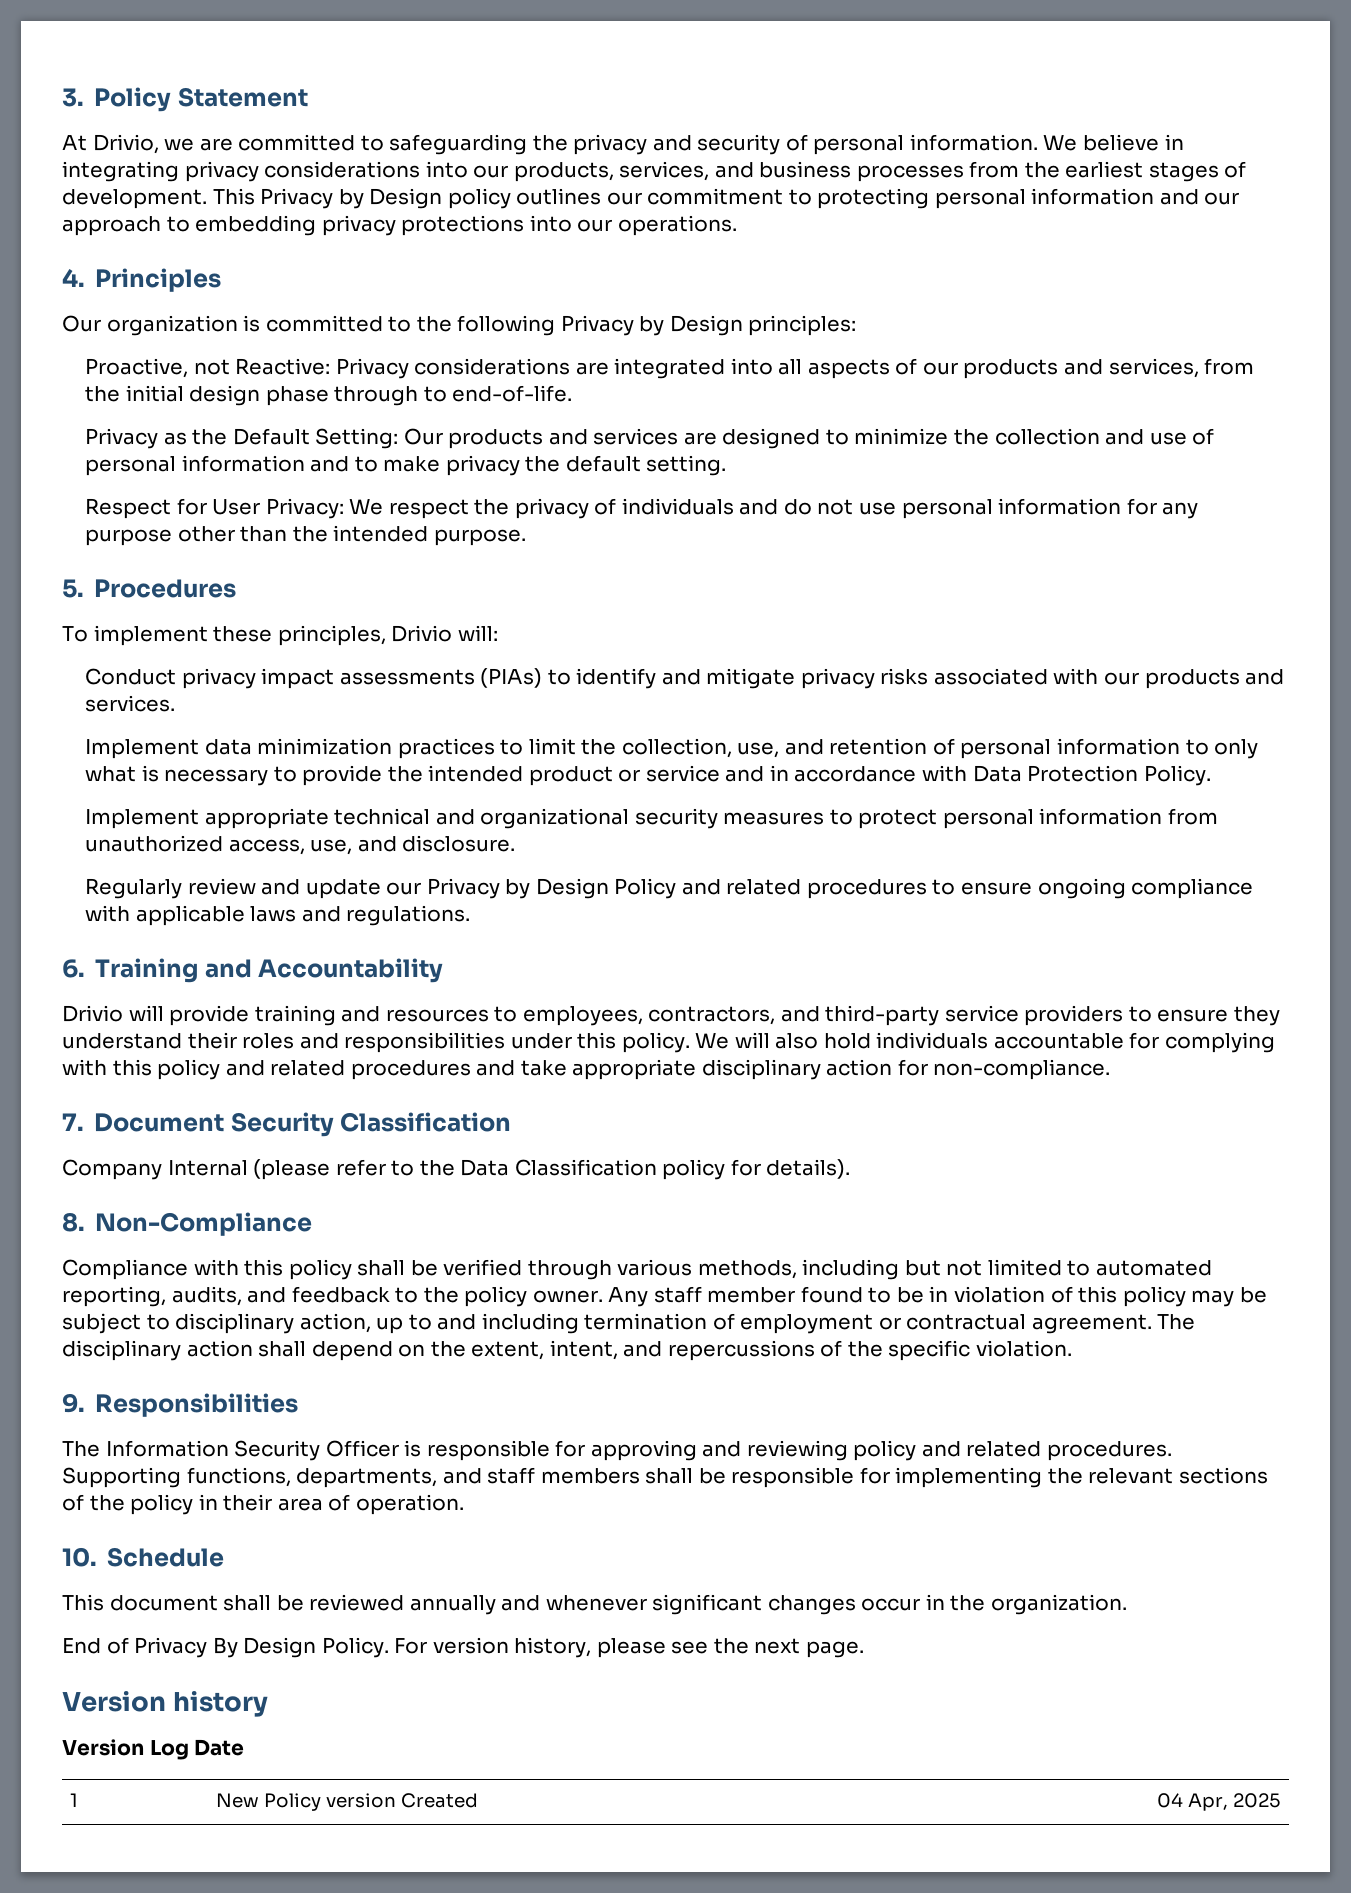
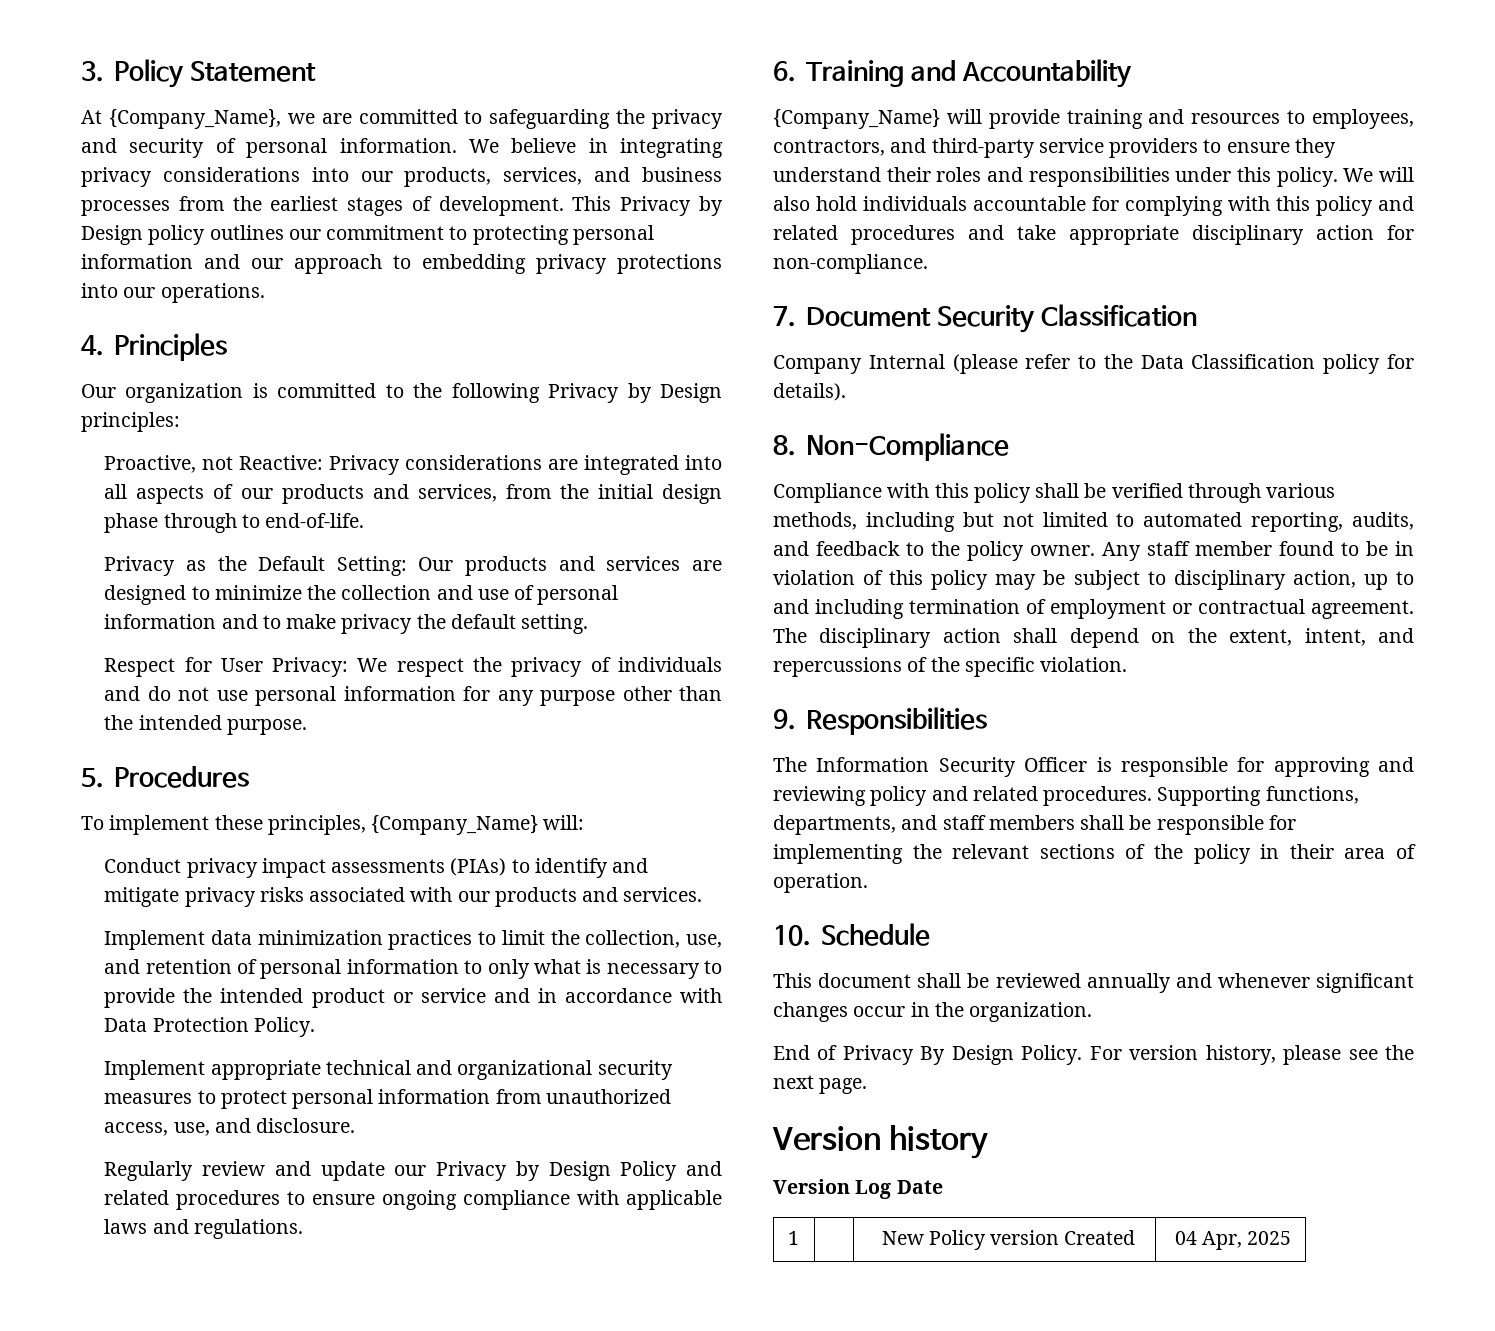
[92,134,159,154] Drivio, -> [108,109,281,129] {Company_Name},
[391,625,453,642] Drivio -> [371,815,539,835] {Company_Name}
[62,1005,123,1022] Drivio -> [773,109,940,129] {Company_Name}

